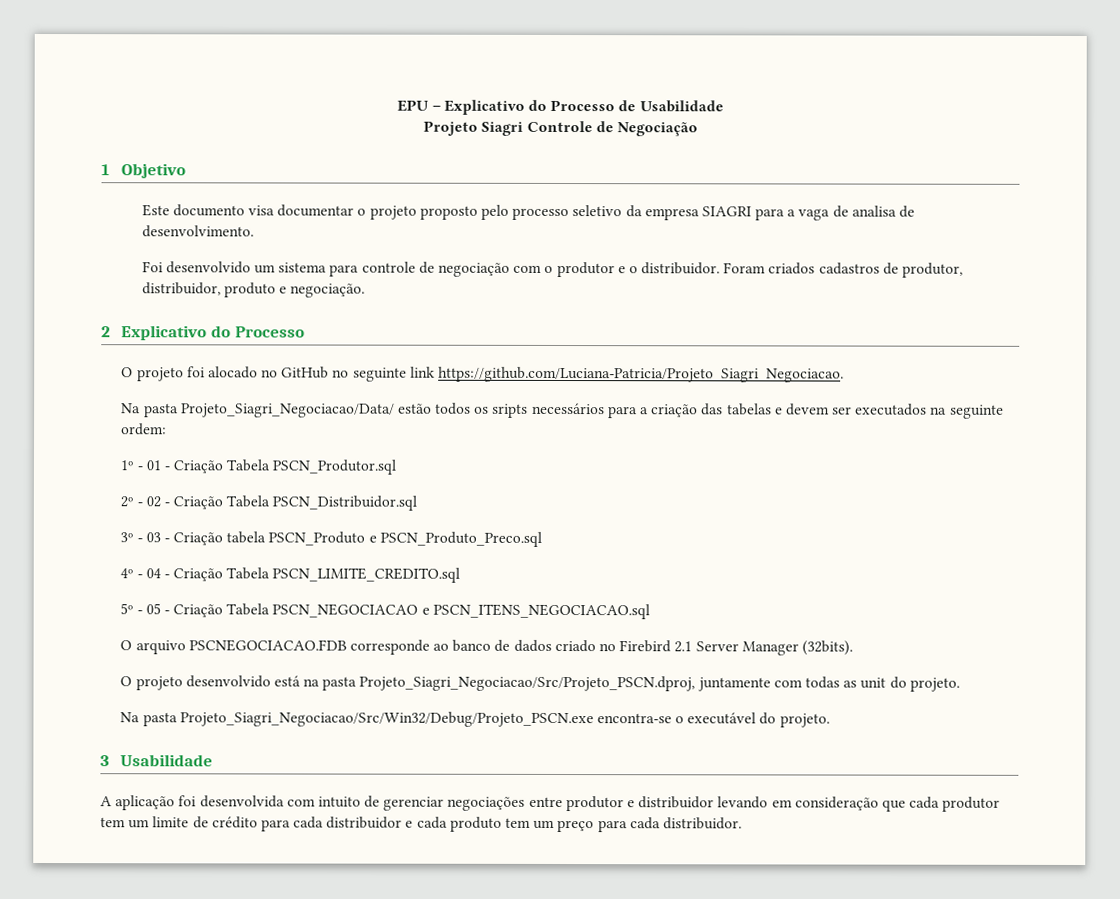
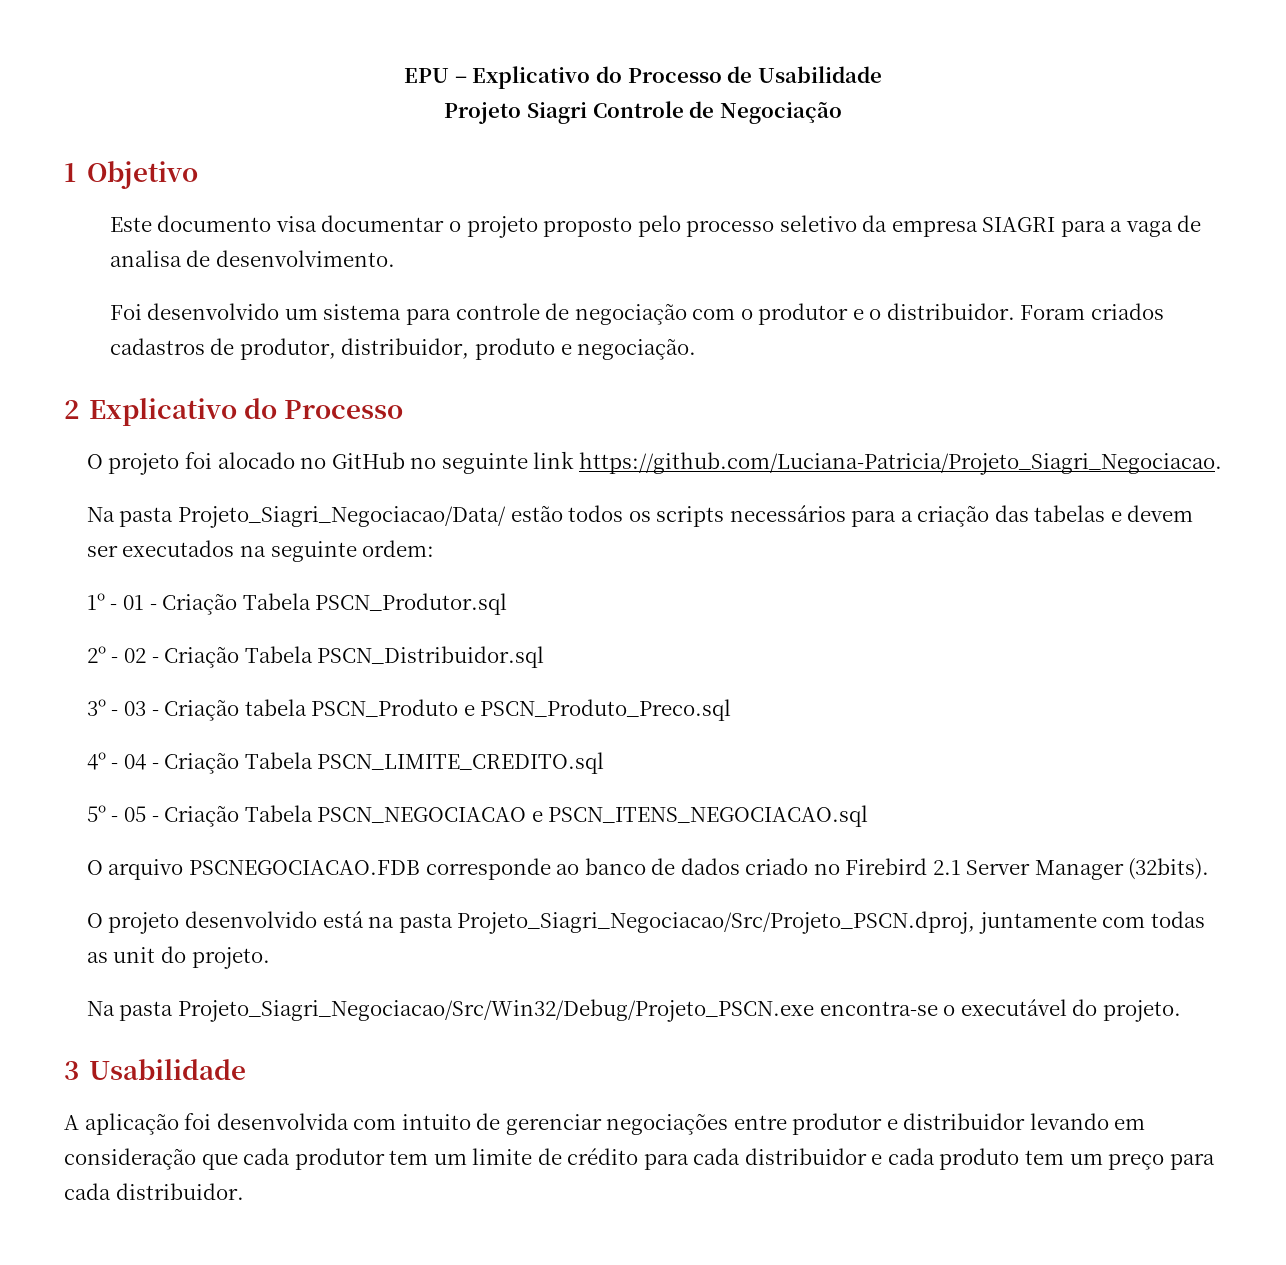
[492,403,529,418] sripts -> [656,506,725,527] scripts

